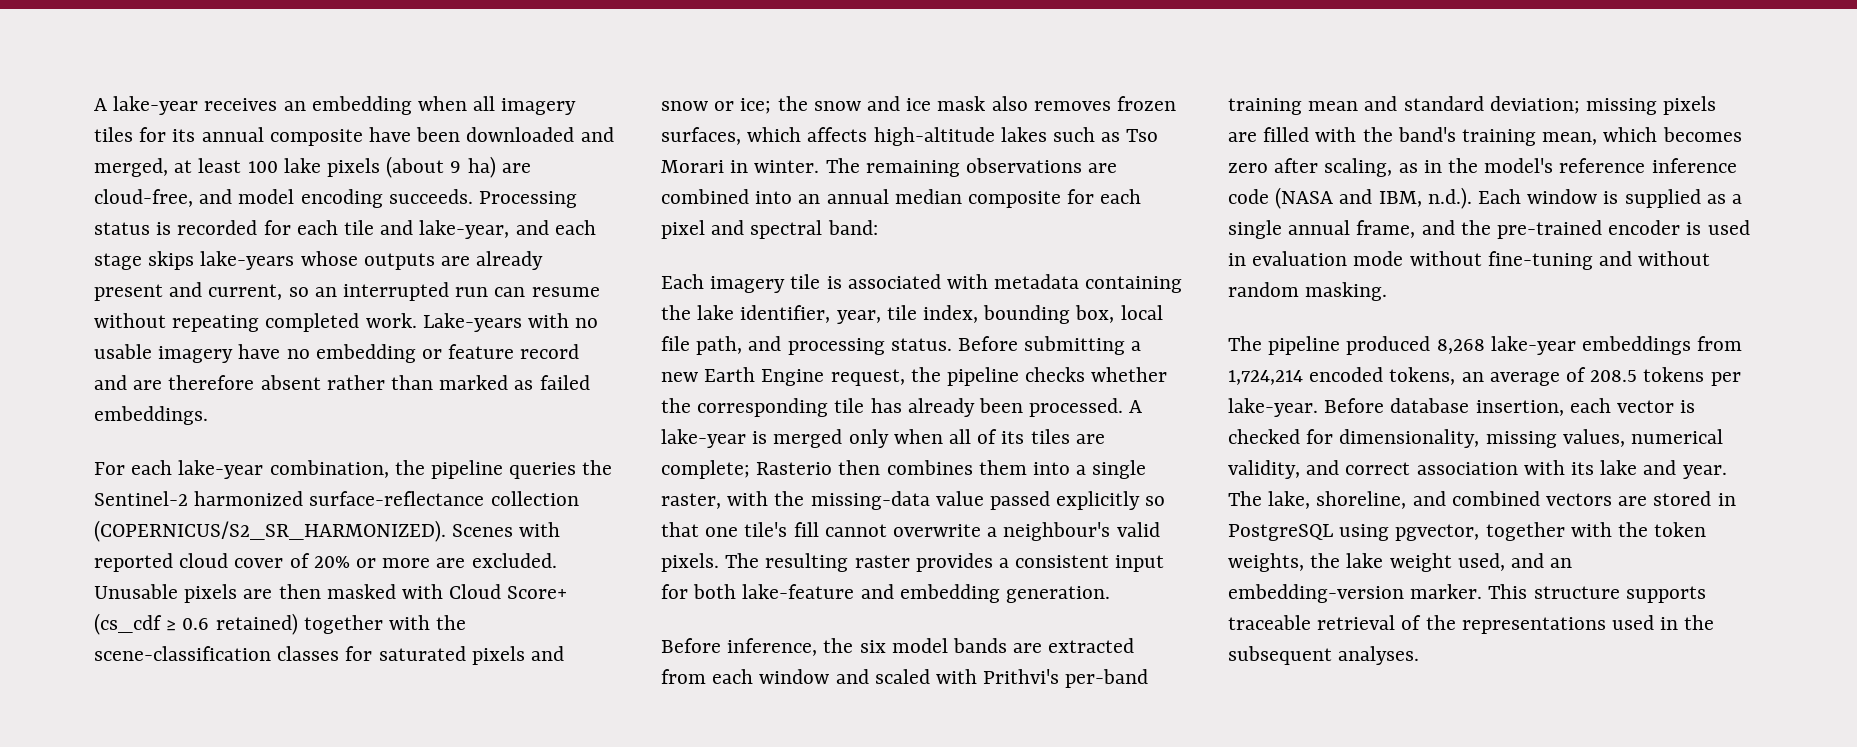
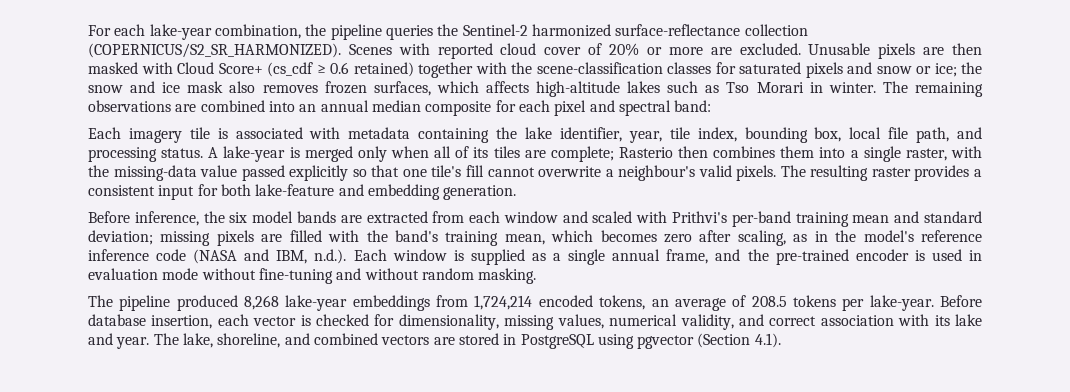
[94,96,577,115] [94,127,614,146] [94,156,531,178] [94,189,578,208] [94,220,596,239] [94,251,544,270] [94,282,600,301] [94,313,599,332] [94,344,580,363] [94,375,590,390] [94,406,208,425] A lake-year receives an embedding when all imagery tiles for its annual composite have been downloaded and merged, at least 100 lake pixels (about 9 ha) are cloud-free, and model encoding succeeds. Processing status is recorded for each tile and lake-year, and each stage skips lake-years whose outputs are already present and current, so an interrupted run can resume without repeating completed work. Lake-years with no usable imagery have no embedding or feature record and are therefore absent rather than marked as failed embeddings. // -> (88, 30) none
[958,336,1142,355] [661,367,1168,386] [661,398,1124,417] Before submitting a new Earth Engine request, the pipeline checks whether the corresponding tile has already been processed. -> (204, 153) none
[1395,522,1707,541] [1228,553,1573,572] [1228,584,1706,603] [1228,615,1715,634] [1228,646,1420,665] pgvector, together with the token weights, the lake weight used, and an embedding-version marker. This structure supports traceable retrieval of the representations used in the subsequent analyses. -> [637,333,781,349] pgvector (Section 4.1).

